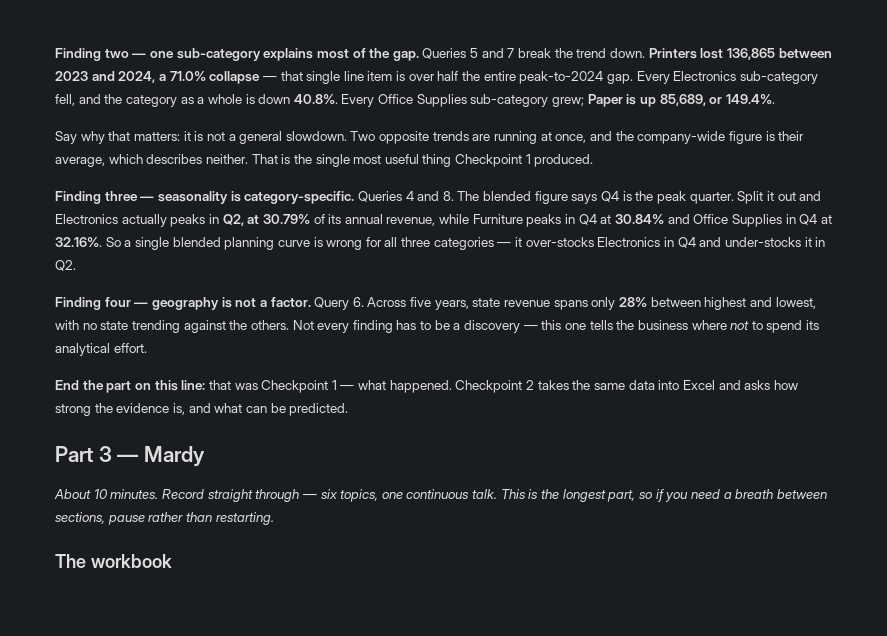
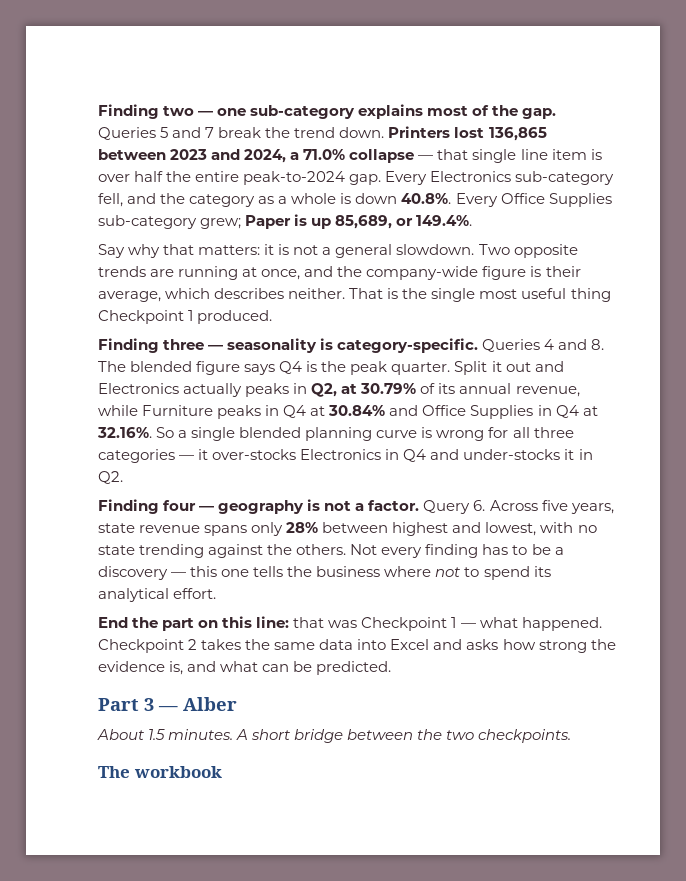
[144,446,206,467] Mardy -> [183,697,237,711] Alber
[93,489,827,502] [55,512,274,525] 10 minutes. Record straight through — six topics, one continuous talk. This is the longest part, so if you need a breath between sections, pause rather than restarting. -> [148,729,572,743] 1.5 minutes. A short bridge between the two checkpoints.

